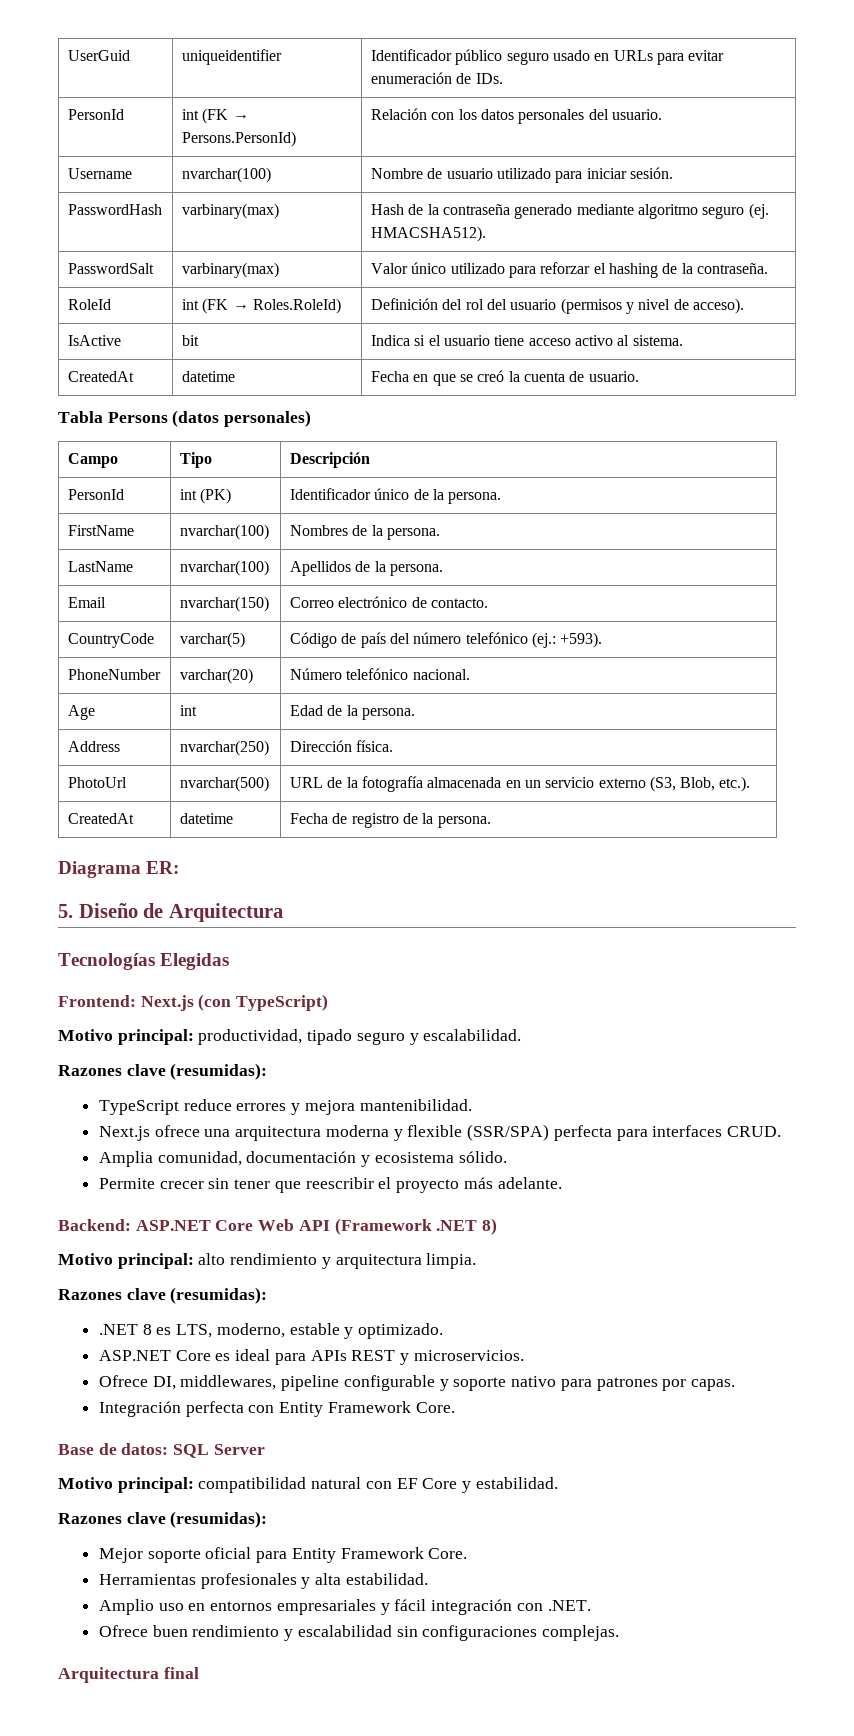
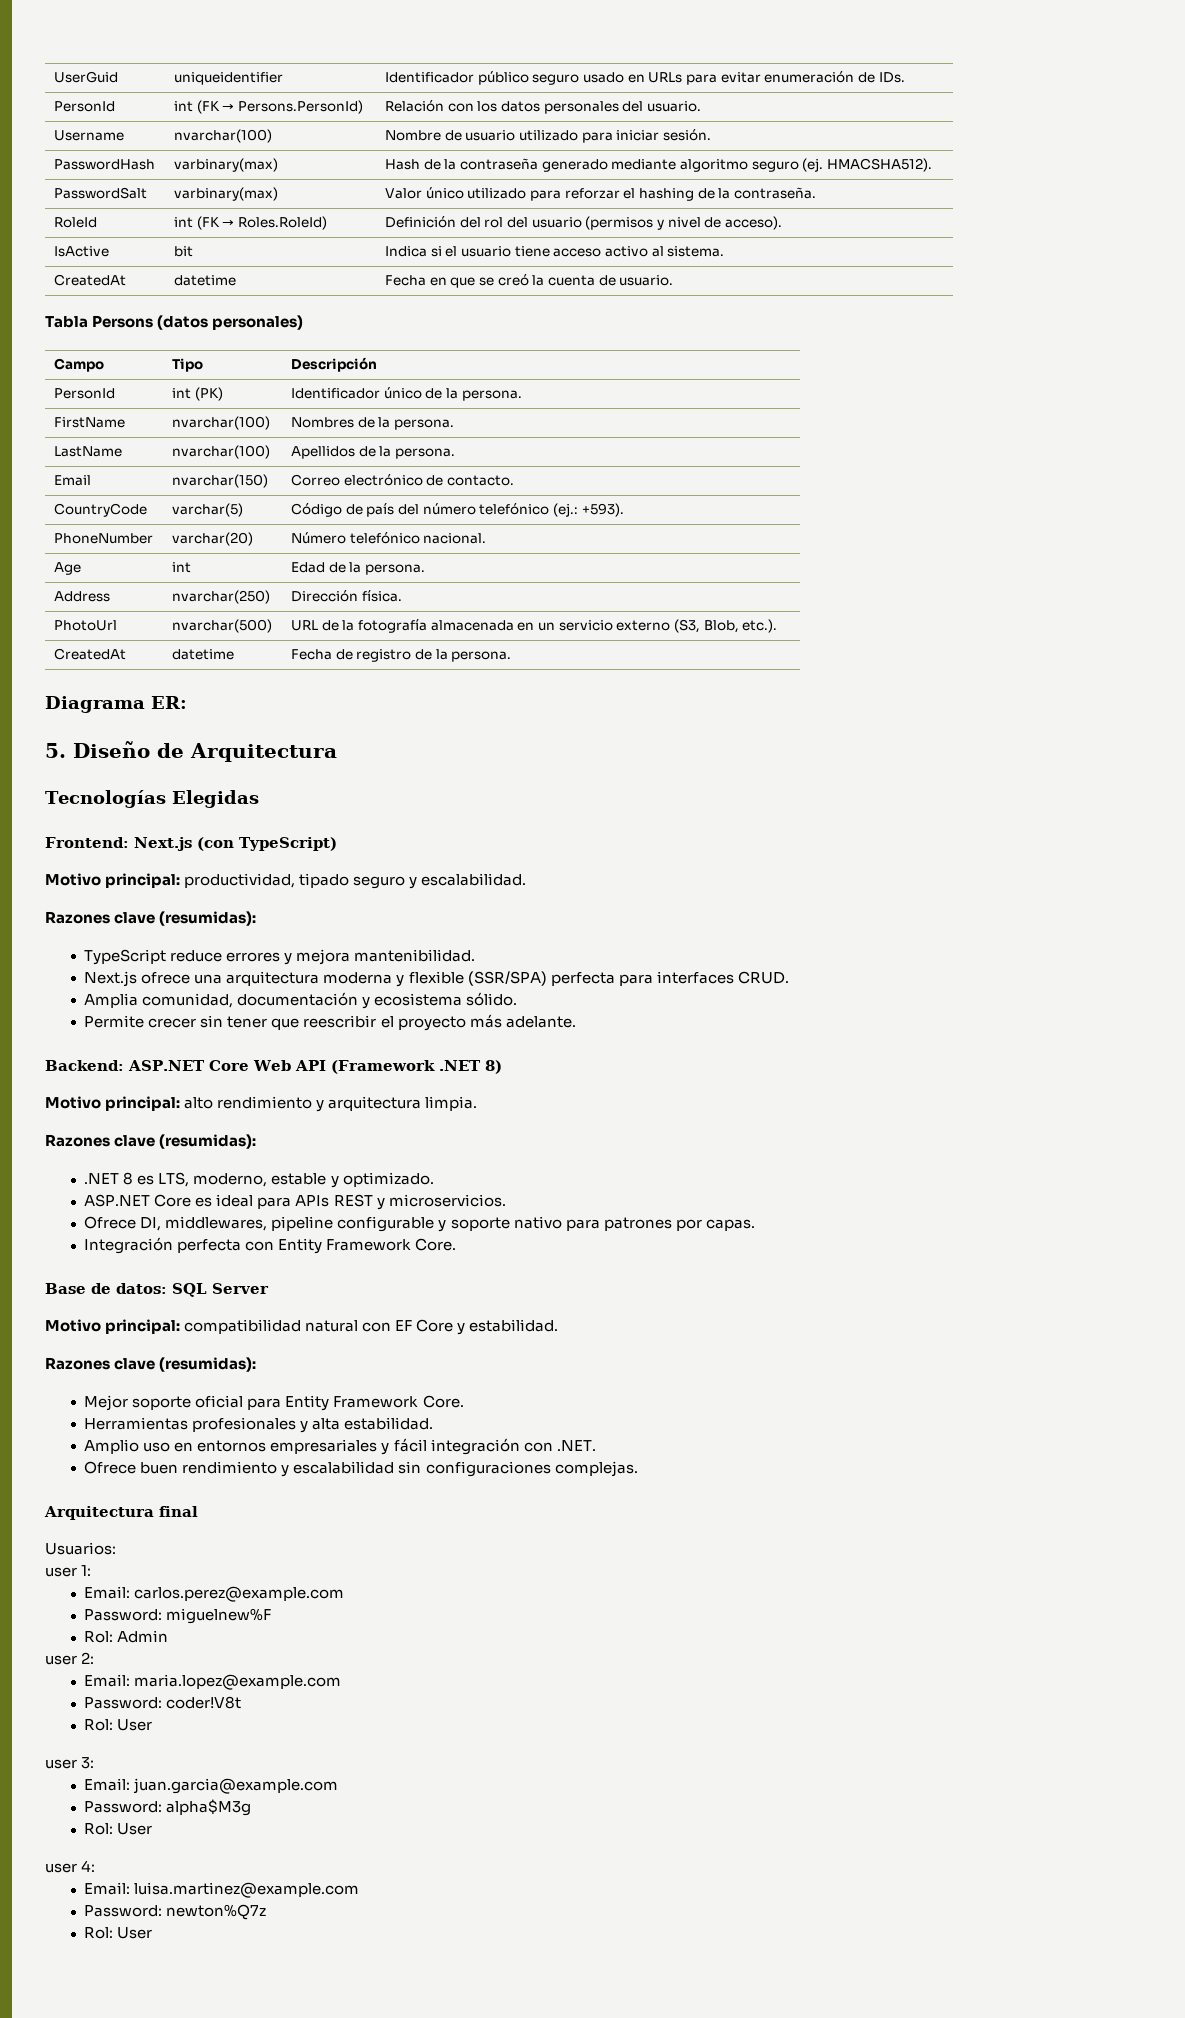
(199, 1673) none -> [45,1542,116,1555] [45,1565,92,1577] [84,1586,345,1602] [84,1608,272,1624] [84,1630,169,1643] [45,1652,95,1665] [84,1674,342,1690] [84,1696,242,1709] [84,1719,153,1731] [45,1757,95,1769] [84,1778,339,1794] [84,1799,252,1816] [84,1823,153,1835] [45,1860,96,1873] [84,1882,360,1898] [84,1904,267,1920] [84,1927,153,1939] // Usuarios: // user 1: // Email: carlos.perez@example.com // Password: miguelnew%F // Rol: Admin // user 2: // Email: maria.lopez@example.com // Password: coder!V8t // Rol: User // user 3: // Email: juan.garcia@example.com // Password: alpha$M3g // Rol: User // user 4: // Email: luisa.martinez@example.com // Password: newton%Q7z // Rol: User

